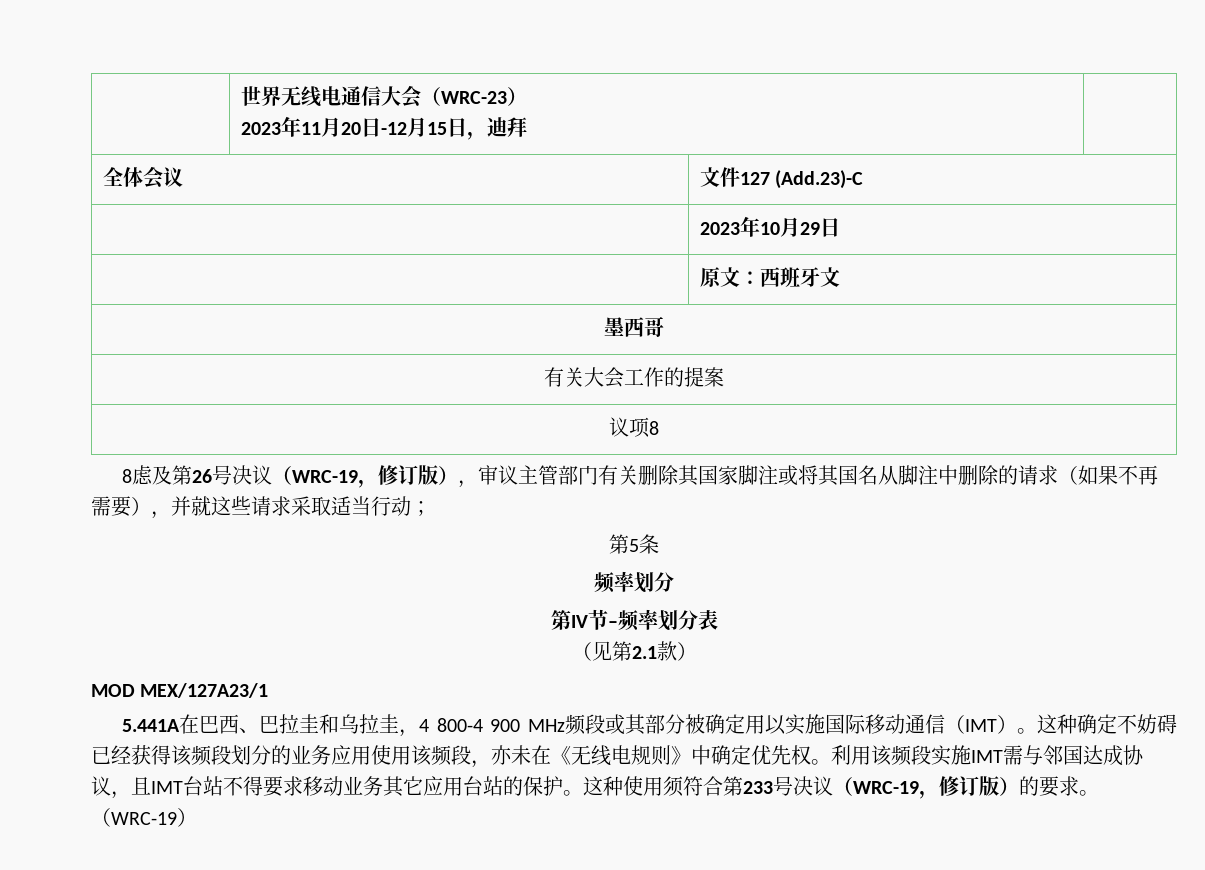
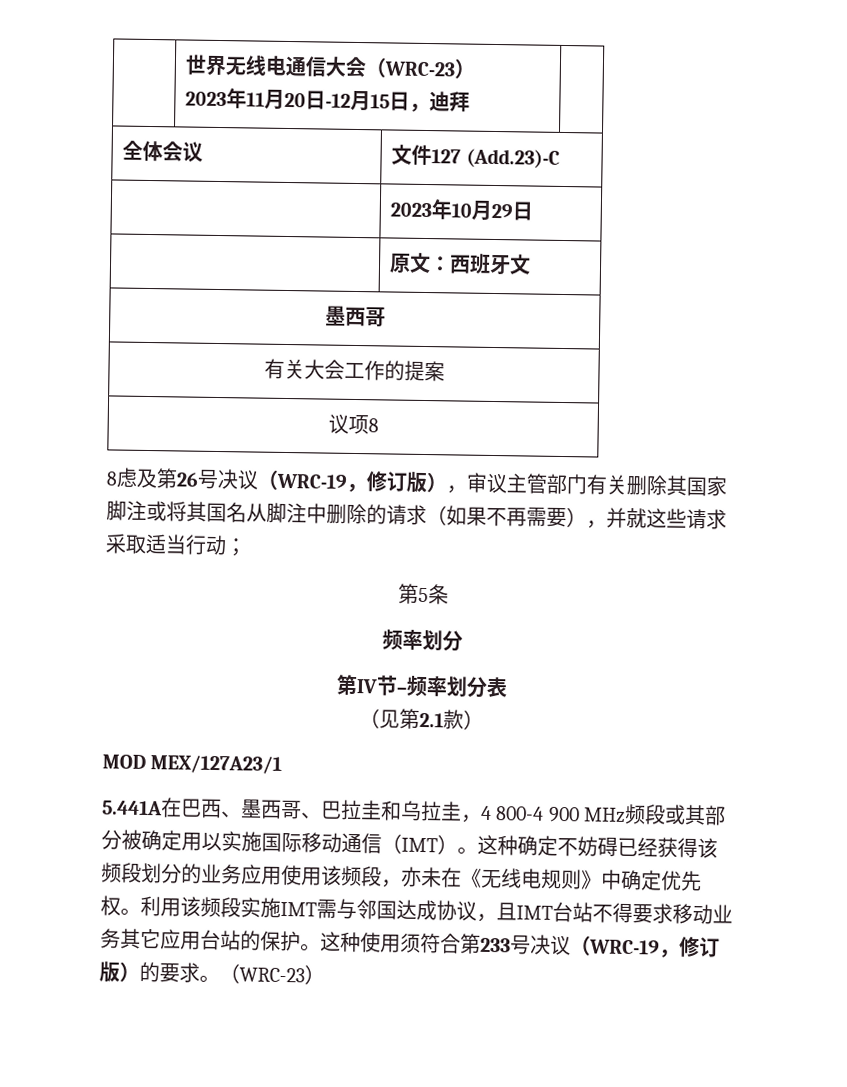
(260, 730) none -> [241,799,322,820] 墨西哥、
[111,812,177,825] WRC-19 -> [239,967,305,983] WRC-23

